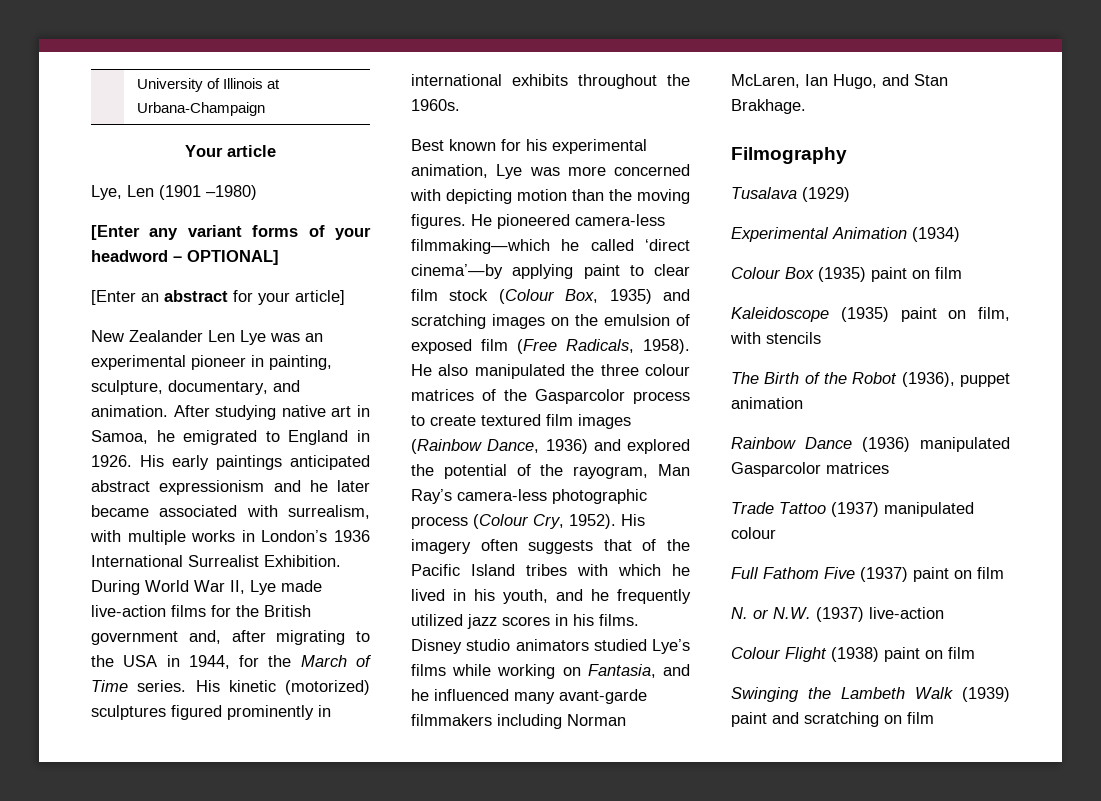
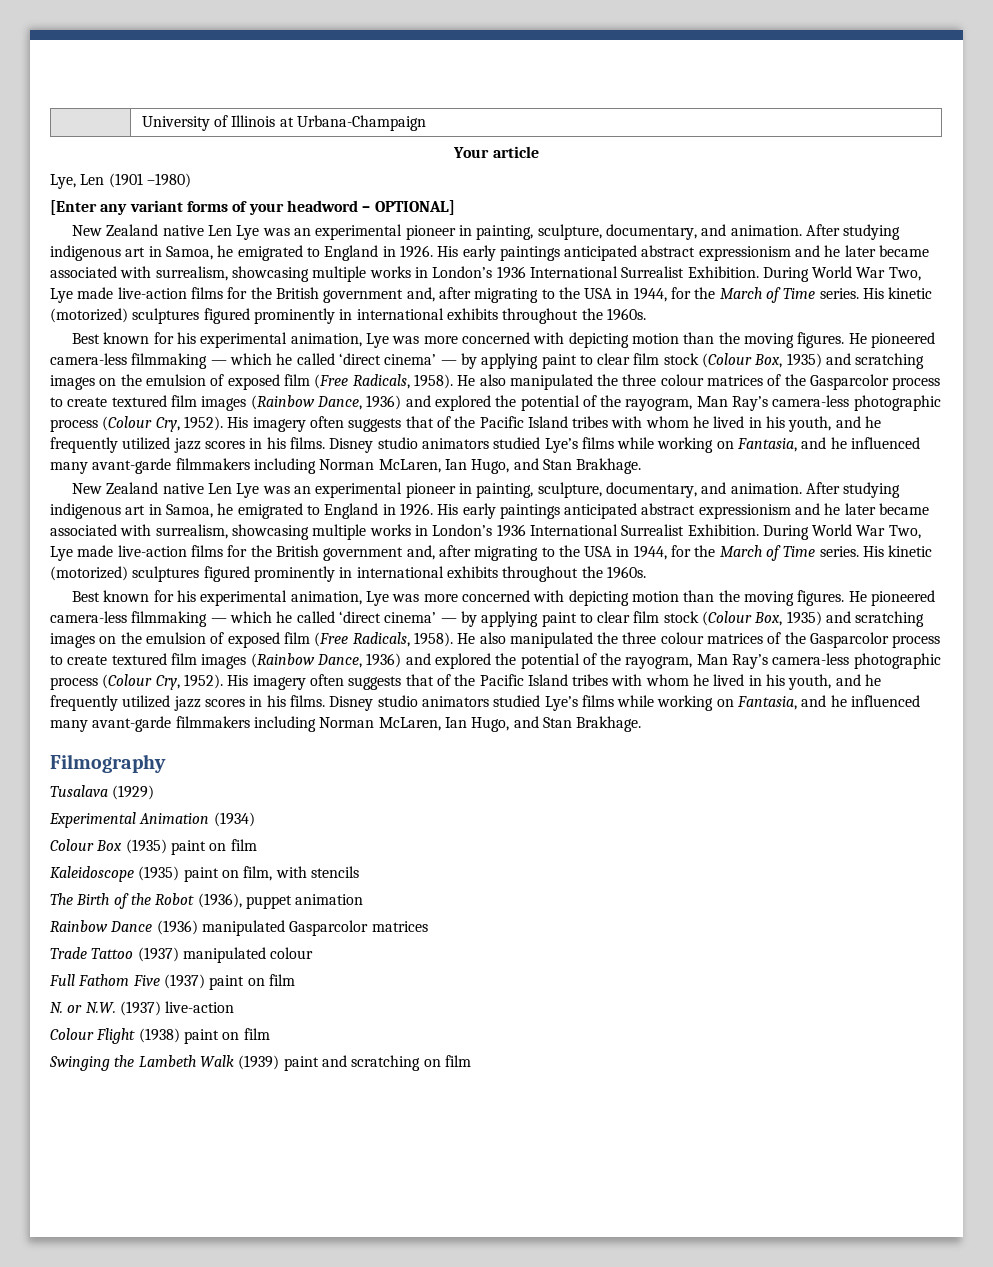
[91,290,345,305] [91,330,203,342] // [Enter an abstract for your article] // New Zealander -> [72,224,204,236] // New Zealand native
[281,405,326,417] native -> [50,245,121,261] indigenous
[90,530,121,542] with -> [231,266,309,282] showcasing
[230,580,245,594] II, -> [888,267,921,281] Two,
[411,239,690,254] [411,264,503,279] filmmaking—which he called ‘direct cinema’—by -> [131,353,477,369] filmmaking — which he called ‘direct cinema’ — by
[618,564,661,576] which -> [645,416,882,432] [50,437,921,453] [50,458,642,474] [72,482,901,498] [50,503,930,519] [50,524,921,540] [50,545,933,561] [50,566,646,582] [72,590,935,606] [50,611,925,627] [50,632,941,648] [50,653,941,669] [50,674,689,690] whom he lived in his youth, and he frequently utilized jazz scores in his films. Disney studio animators studied Lye’s films while working on Fantasia, and he influenced many avant-garde filmmakers including Norman McLaren, Ian Hugo, and Stan Brakhage. // New Zealand native Len Lye was an experimental pioneer in painting, sculpture, documentary, and animation. After studying indigenous art in Samoa, he emigrated to England in 1926. His early paintings anticipated abstract expressionism and he later became associated with surrealism, showcasing multiple works in London’s 1936 International Surrealist Exhibition. During World War Two, Lye made live-action films for the British government and, after migrating to the USA in 1944, for the March of Time series. His kinetic (motorized) sculptures figured prominently in international exhibits throughout the 1960s. // Best known for his experimental animation, Lye was more concerned with depicting motion than the moving figures. He pioneered camera-less filmmaking — which he called ‘direct cinema’ — by applying paint to clear film stock (Colour Box, 1935) and scratching images on the emulsion of exposed film (Free Radicals, 1958). He also manipulated the three colour matrices of the Gasparcolor process to create textured film images (Rainbow Dance, 1936) and explored the potential of the rayogram, Man Ray’s camera-less photographic process (Colour Cry, 1952). His imagery often suggests that of the Pacific Island tribes with whom

